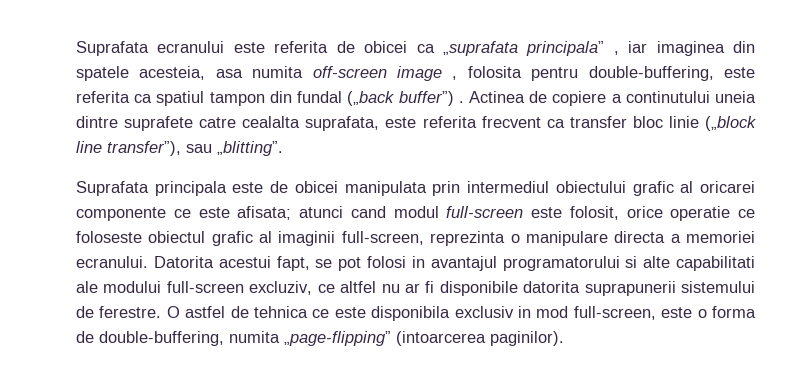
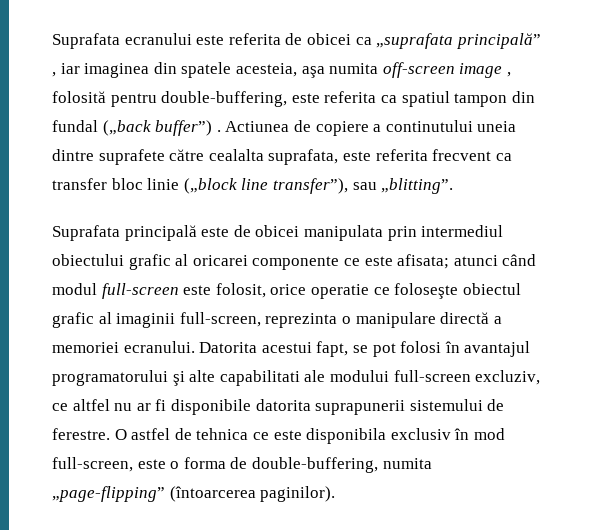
[526,41,605,56] principala” -> [456,33,541,49] principală”
[215,69,243,78] asa -> [301,66,325,78] aşa
[467,66,522,78] folosita -> [52,91,106,103] folosită
[468,91,525,103] Actinea -> [225,121,290,132] Actiunea
[199,117,237,128] catre -> [169,149,205,161] către
[154,181,227,196] principala -> [124,225,197,241] principală
[350,206,386,218] cand -> [502,254,537,266] când
[76,231,142,243] foloseste -> [394,283,459,299] foloseşte
[614,231,666,243] directa -> [440,312,490,324] directă
[411,256,425,268] in -> [444,341,460,353] în
[625,256,638,268] si -> [172,371,185,386] şi
[518,306,531,318] in -> [454,428,470,440] în
[396,331,486,346] (intoarcerea -> [169,486,256,502] (întoarcerea

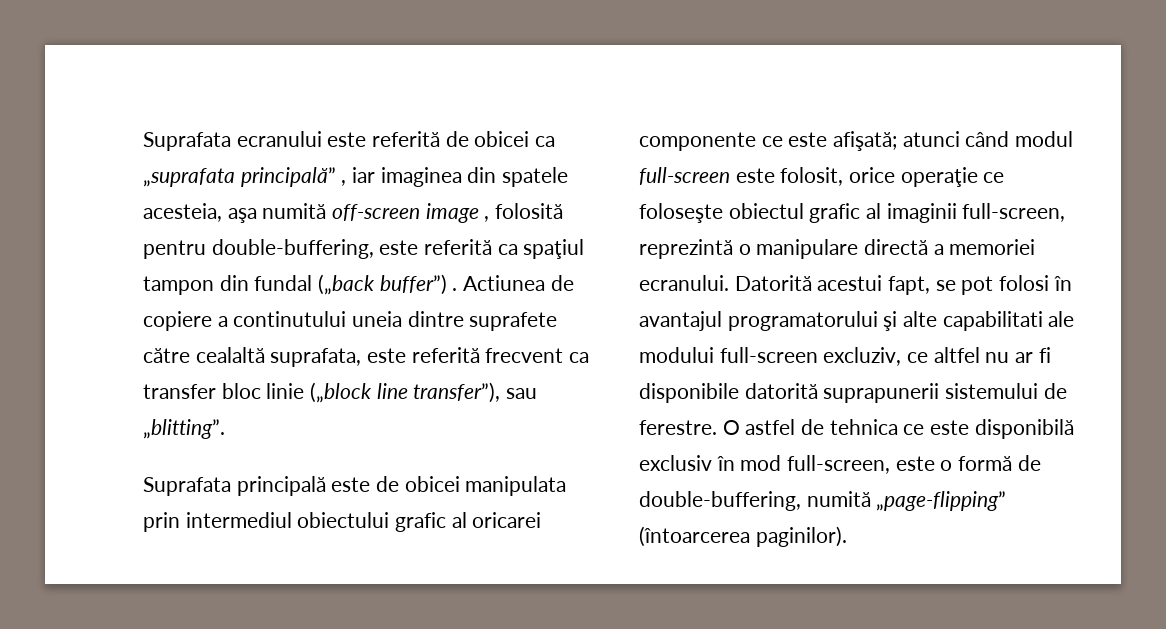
[228,33,281,45] referita -> [372,131,441,147] referită
[329,63,379,74] numita -> [262,203,327,219] numită
[324,91,450,107] referita ca spatiul -> [424,239,585,259] referită ca spaţiul
[208,149,264,161] cealalta -> [195,347,265,363] cealaltă
[375,149,428,161] referita -> [411,347,480,363] referită
[397,254,450,269] afisata; -> [833,131,898,151] afişată;
[310,284,369,299] operatie -> [900,167,978,187] operaţie
[265,313,338,328] reprezinta -> [639,239,733,259] reprezintă
[199,342,258,353] Datorita -> [734,275,812,291] Datorită
[255,399,311,411] datorita -> [744,383,818,399] datorită
[306,428,387,444] disponibila -> [974,419,1074,439] disponibilă
[183,457,226,469] forma -> [958,456,1013,471] formă
[382,458,432,469] numita -> [806,491,871,507] numită

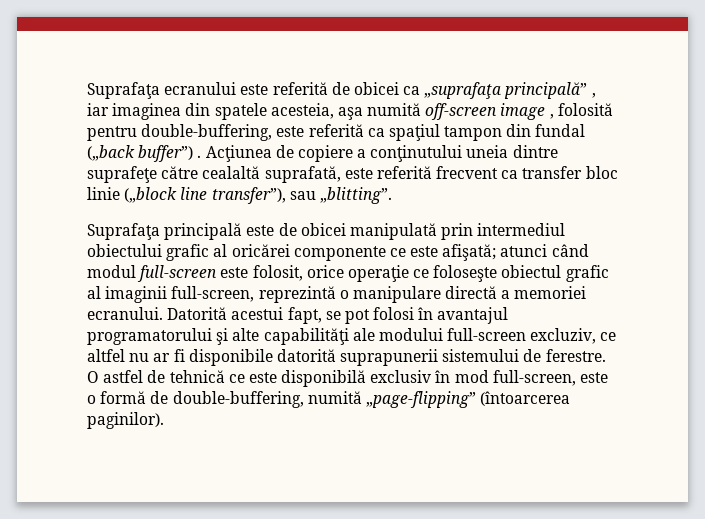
[143,132,231,151] Suprafata -> [87,82,160,99] Suprafaţa
[143,168,235,187] „suprafata -> [424,82,502,99] „suprafaţa
[463,275,546,291] Actiunea -> [205,145,272,162] Acţiunea
[233,311,347,327] continutului -> [370,145,463,162] conţinutului
[469,312,558,331] suprafete -> [87,166,157,183] suprafeţe
[270,348,362,367] suprafata, -> [264,166,341,183] suprafată,
[143,477,231,496] Suprafata -> [87,223,160,240] Suprafaţa
[465,476,567,496] manipulata -> [349,223,437,240] manipulată
[472,512,542,528] oricarei -> [231,244,290,257] oricărei
[942,311,1043,331] capabilitati -> [263,328,349,345] capabilităţi
[829,419,898,435] tehnica -> [169,370,225,383] tehnică

